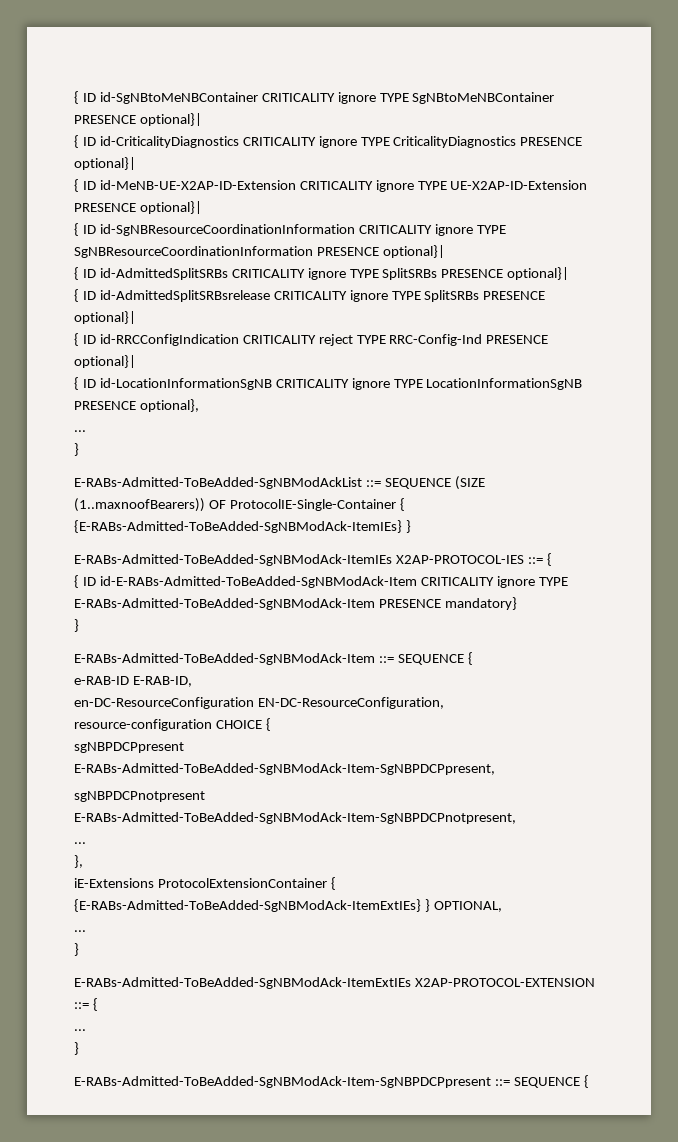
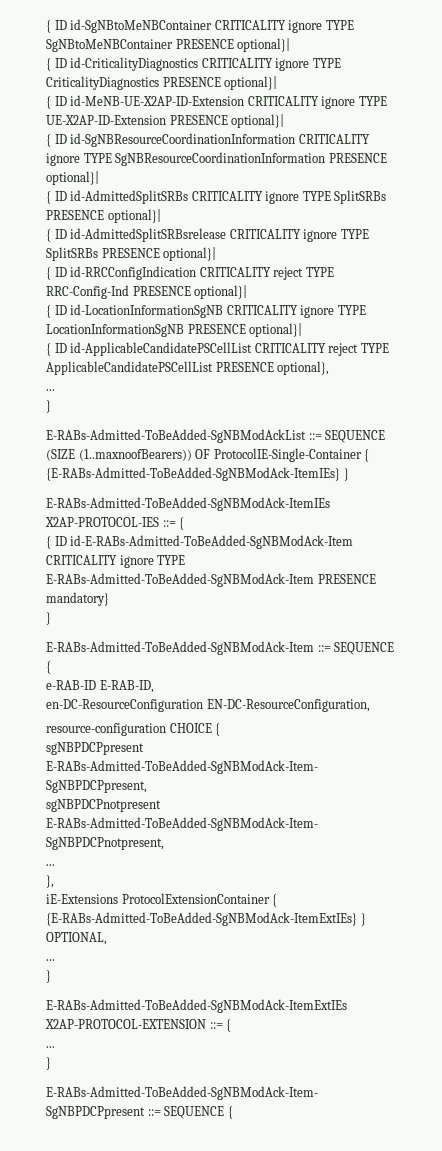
(136, 405) none -> [249,323,303,337] [46,342,389,356] [46,361,274,375] optional}| // { ID id-ApplicableCandidatePSCellList CRITICALITY reject TYPE ApplicableCandidatePSCellList PRESENCE

